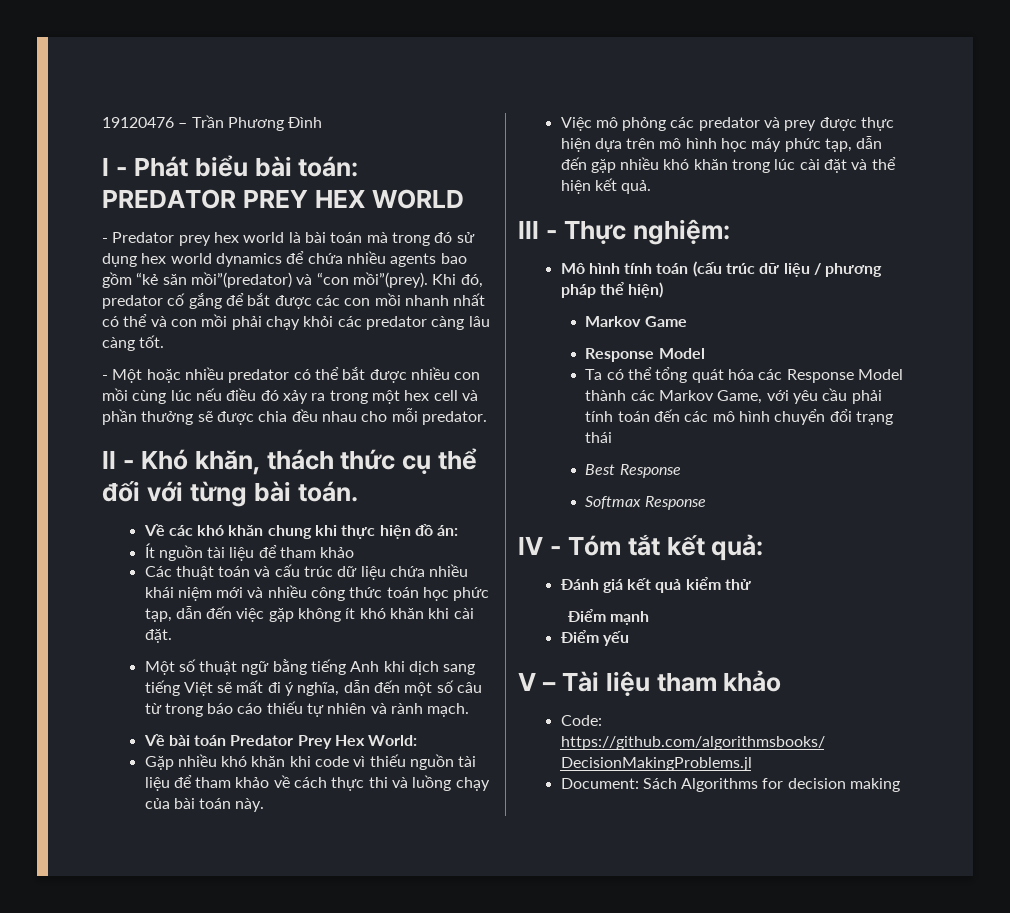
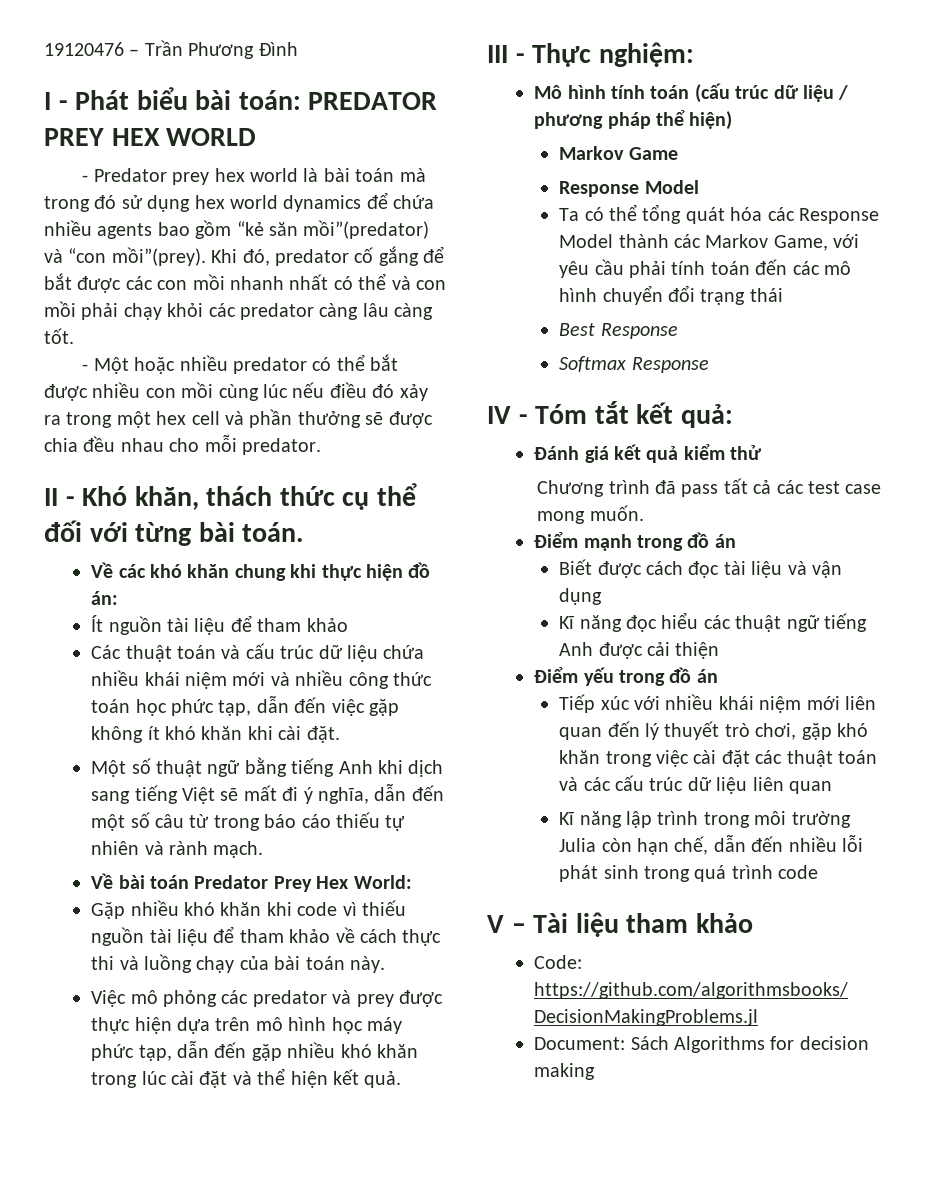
[566,609,650,625] [559,630,629,646] Điểm mạnh // Điểm yếu -> [537,478,882,497] [537,505,644,524] [534,532,736,551] [559,559,843,578] [559,588,603,605] [559,612,868,632] [559,642,720,659] [534,667,718,686] [559,694,877,713] [559,721,869,740] [559,750,878,767] [559,775,833,794] [559,811,851,828] [559,835,864,855] [559,865,819,882] Chương trình đã pass tất cả các test case mong muốn. // Điểm mạnh trong đồ án // Biết được cách đọc tài liệu và vận dụng // Kĩ năng đọc hiểu các thuật ngữ tiếng Anh được cải thiện // Điểm yếu trong đồ án // Tiếp xúc với nhiều khái niệm mới liên quan đến lý thuyết trò chơi, gặp khó khăn trong việc cài đặt các thuật toán và các cấu trúc dữ liệu liên quan // Kĩ năng lập trình trong môi trường Julia còn hạn chế, dẫn đến nhiều lỗi phát sinh trong quá trình code

